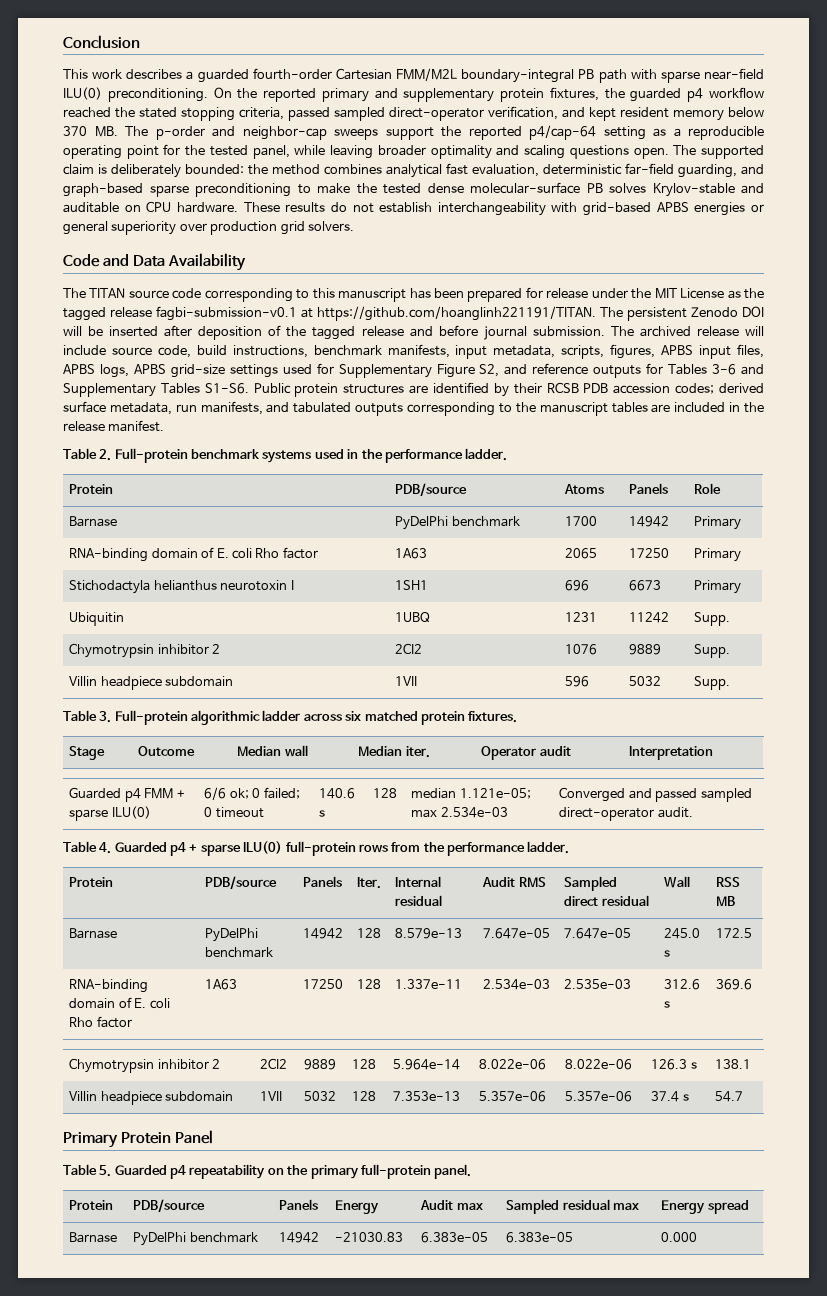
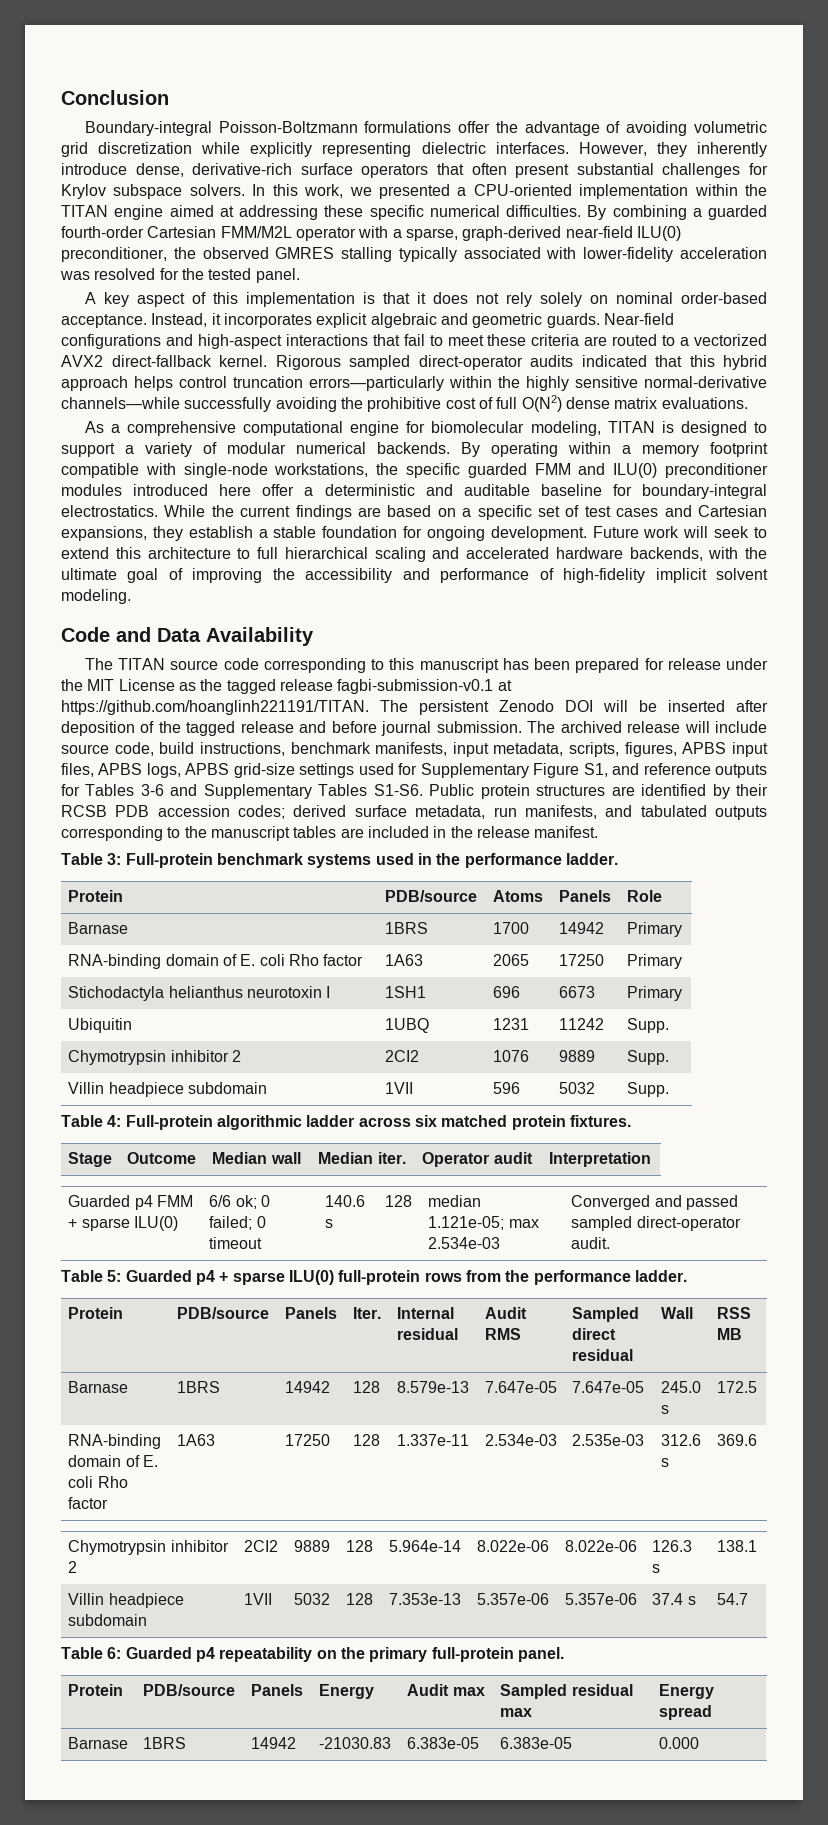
[63,69,183,80] This work describes -> [84,121,767,136] [61,142,767,157] [61,163,769,178] [61,184,767,199] [61,205,687,220] Boundary-integral Poisson-Boltzmann formulations offer the advantage of avoiding volumetric grid discretization while explicitly representing dielectric interfaces. However, they inherently introduce dense, derivative-rich surface operators that often present substantial challenges for Krylov subspace solvers. In this work, we presented a CPU-oriented implementation within the TITAN engine aimed at addressing these specific numerical difficulties. By combining
[461,68,765,83] [63,87,764,102] [63,106,764,121] [63,125,764,140] [63,144,765,159] [63,163,764,178] [63,182,764,197] [63,201,764,216] [63,221,354,235] boundary-integral PB path with sparse near-field ILU(0) preconditioning. On the reported primary and supplementary protein fixtures, the guarded p4 workflow reached the stated stopping criteria, passed sampled direct-operator verification, and kept resident memory below 370 MB. The p-order and neighbor-cap sweeps support the reported p4/cap-64 setting as a reproducible operating point for the tested panel, while leaving broader optimality and scaling questions open. The supported claim is deliberately bounded: the method combines analytical fast evaluation, deterministic far-field guarding, and graph-based sparse preconditioning to make the tested dense molecular-surface PB solves Krylov-stable and auditable on CPU hardware. These results do not establish interchangeability with grid-based APBS energies or general superiority over production grid solvers. -> [295,226,681,241] [61,247,767,262] [60,268,300,283] [84,292,767,307] [61,313,674,328] [61,334,768,349] [61,355,767,370] [61,376,767,391] [61,395,748,412] [84,421,767,436] [61,442,768,457] [61,463,768,478] [61,484,768,499] [61,505,767,520] [61,526,767,541] [61,547,767,562] [61,568,768,583] [61,589,131,604] operator with a sparse, graph-derived near-field ILU(0) preconditioner, the observed GMRES stalling typically associated with lower-fidelity acceleration was resolved for the tested panel. // A key aspect of this implementation is that it does not rely solely on nominal order-based acceptance. Instead, it incorporates explicit algebraic and geometric guards. Near-field configurations and high-aspect interactions that fail to meet these criteria are routed to a vectorized AVX2 direct-fallback kernel. Rigorous sampled direct-operator audits indicated that this hybrid approach helps control truncation errors—particularly within the highly sensitive normal-derivative channels—while successfully avoiding the prohibitive cost of full O(N2) dense matrix evaluations. // As a comprehensive computational engine for biomolecular modeling, TITAN is designed to support a variety of modular numerical backends. By operating within a memory footprint compatible with single-node workstations, the specific guarded FMM and ILU(0) preconditioner modules introduced here offer a deterministic and auditable baseline for boundary-integral electrostatics. While the current findings are based on a specific set of test cases and Cartesian expansions, they establish a stable foundation for ongoing development. Future work will seek to extend this architecture to full hierarchical scaling and accelerated hardware backends, with the ultimate goal of improving the accessibility and performance of high-fidelity implicit solvent modeling.
[479,364,500,377] S2, -> [583,763,608,777] S1,
[99,449,112,461] 2. -> [107,853,122,865] 3:
[395,516,520,530] PyDelPhi benchmark -> [385,922,429,934] 1BRS
[99,711,112,723] 3. -> [107,1115,122,1127] 4:
[99,842,112,854] 4. -> [107,1270,122,1282] 5:
[205,928,259,942] [205,947,274,958] PyDelPhi benchmark -> [177,1381,221,1393] 1BRS
[63,1130,213,1148] [63,1164,112,1177] // Primary Protein Panel // Table 5. -> [61,1647,122,1659] // Table 6:
[133,1232,258,1246] PyDelPhi benchmark -> [143,1737,187,1749] 1BRS

